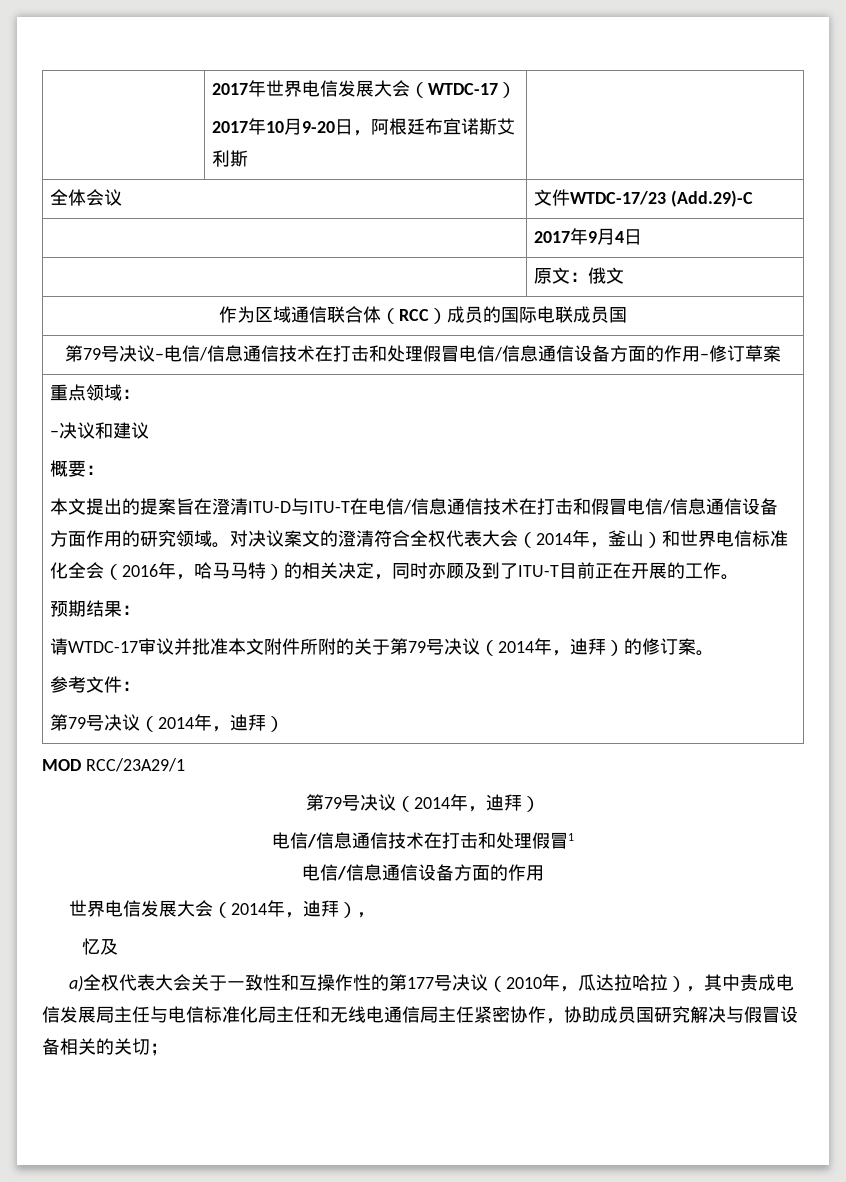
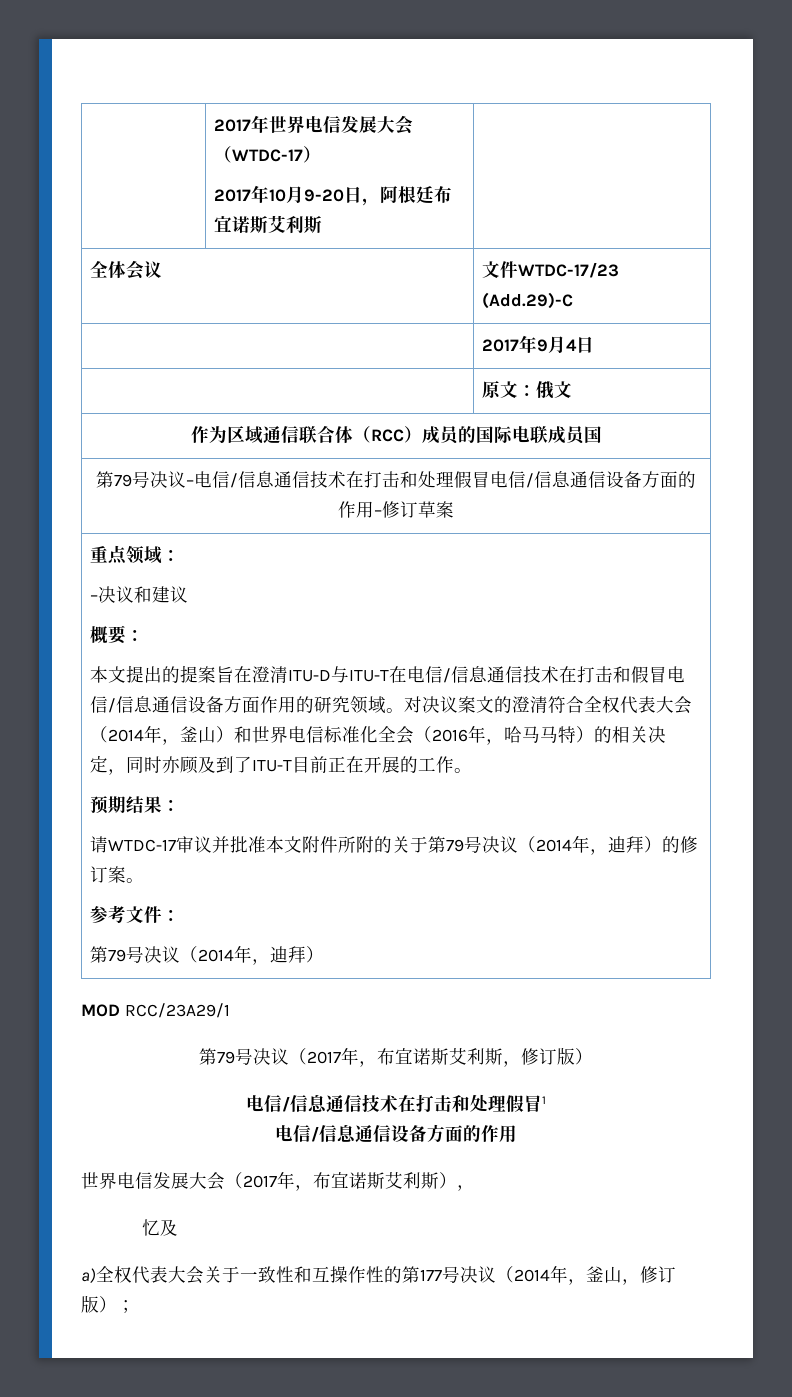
[414,794,522,812] 2014年，迪拜 -> [307,1047,575,1067] 2017年，布宜诺斯艾利斯，修订版
[231,900,340,918] 2014年，迪拜 -> [243,1171,439,1191] 2017年，布宜诺斯艾利斯
[506,974,795,992] [42,1006,798,1024] [42,1038,150,1055] 2010年，瓜达拉哈拉），其中责成电信发展局主任与电信标准化局主任和无线电通信局主任紧密协作，协助成员国研究解决与假冒设备相关的关切 -> [514,1265,676,1285] [81,1295,117,1313] 2014年，釜山，修订版）

